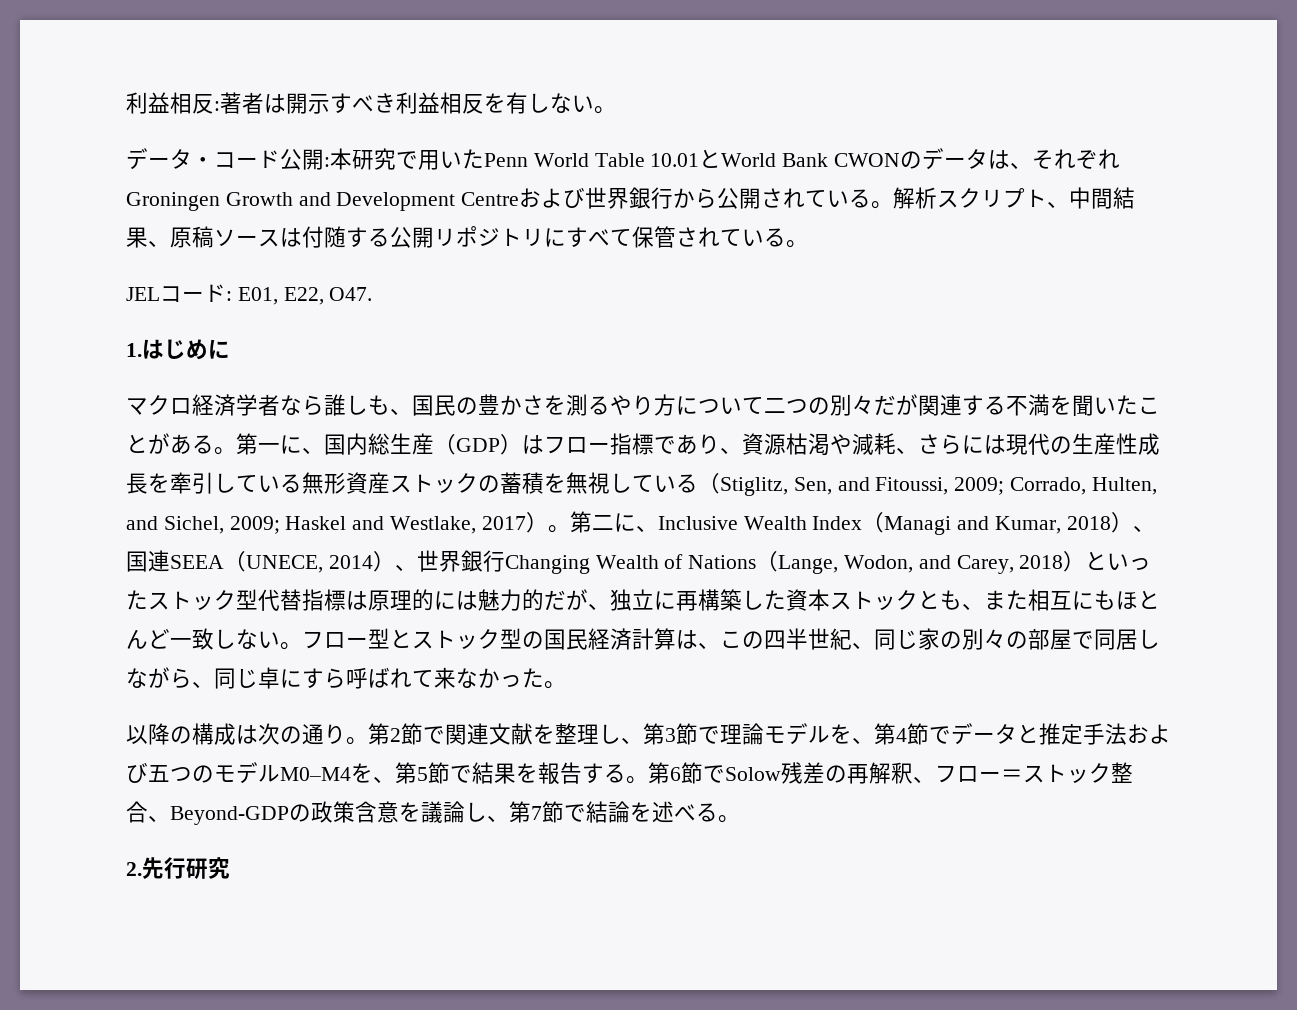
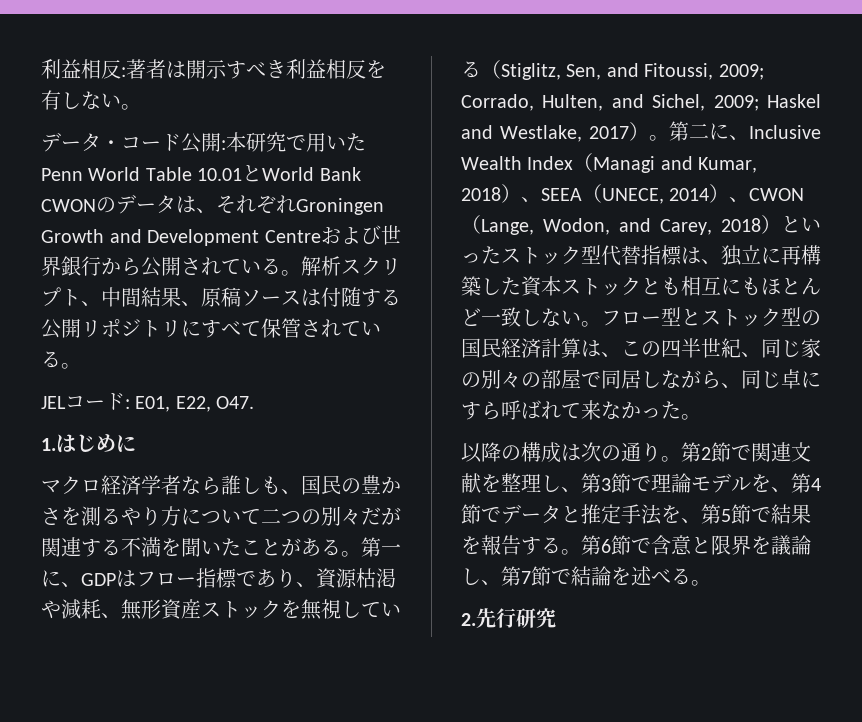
[324,433,522,455] 国内総生産（GDP） -> [81,573,116,586] GDP
[918,433,1160,455] [126,472,302,494] さらには現代の生産性成長を牽引している -> (121, 615) none
[478,472,544,494] の蓄積 -> (281, 609) none
[126,550,170,572] 国連 -> (541, 199) none
[416,550,757,574] 世界銀行Changing Wealth of Nations -> [749,188,805,201] CWON
[368,589,588,611] 原理的には魅力的だが -> (701, 255) none
[962,590,1028,610] 、また -> (681, 286) none
[1127,724,1171,744] [126,762,351,784] および五つのモデルM0–M4 -> (662, 514) none
[725,762,1133,784] [126,801,399,825] Solow残差の再解釈、フロー＝ストック整合、Beyond-GDPの政策含意 -> [651,535,751,555] 含意と限界

